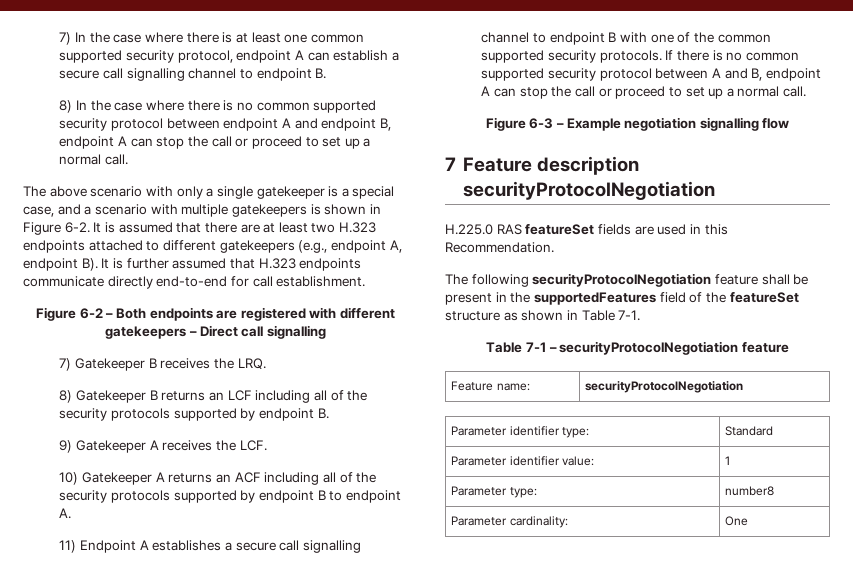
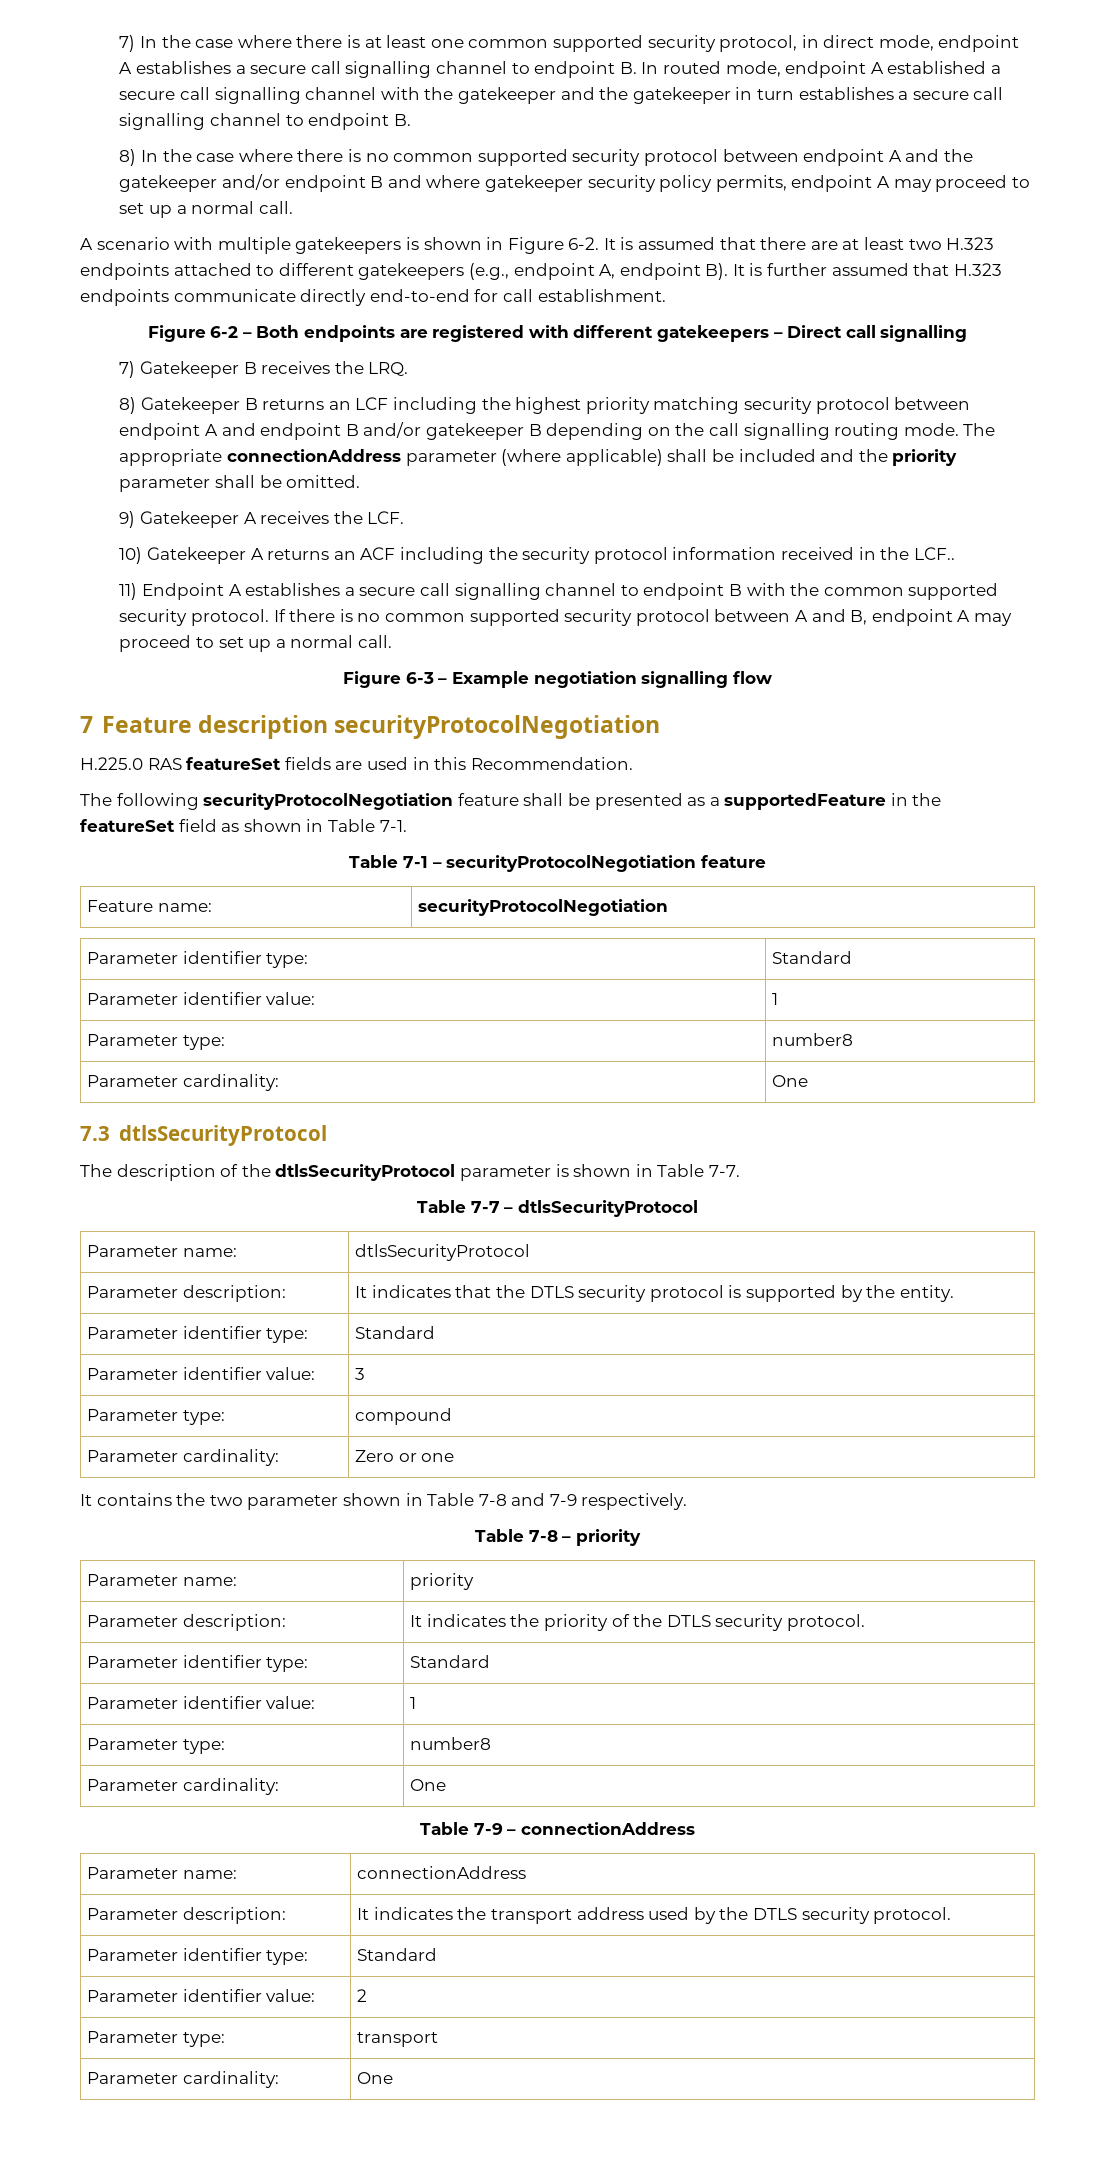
[236,50,389,63] endpoint A can establish -> [801,35,1020,52] [119,61,1001,78] [119,87,894,104] in direct mode, endpoint A establishes a secure call signalling channel to endpoint B. In routed mode, endpoint A established a secure call signalling channel with the gatekeeper and the gatekeeper in turn establishes
[321,118,391,131] [59,136,371,149] [59,154,129,165] [23,186,395,199] [23,204,92,217] endpoint B, endpoint A can stop the call or proceed to set up a normal call. // The above scenario with only a single gatekeeper is a special case, and a -> [943,149,973,162] [119,174,1030,192] [119,201,293,218] [80,238,93,250] the gatekeeper and/or endpoint B and where gatekeeper security policy permits, endpoint A may proceed to set up a normal call. // A
[313,390,368,401] [59,408,329,421] all of the security protocols supported by endpoint B. -> [481,397,971,414] [119,422,996,440] [119,449,958,466] [119,475,361,492] the highest priority matching security protocol between endpoint A and endpoint B and/or gatekeeper B depending on the call signalling routing mode. The appropriate connectionAddress parameter (where applicable) shall be included and the priority parameter shall be omitted.
[322,472,377,483] [59,490,401,503] [59,508,72,519] all of the security protocols supported by endpoint B to endpoint A. -> [488,547,955,564] the security protocol information received in the LCF..
[650,32,691,43] one of -> (786, 589) none
[599,50,662,63] protocols. -> [191,609,270,626] protocol.
[494,86,612,99] can stop the call or -> [973,613,1012,626] may
[445,292,799,305] [445,311,500,321] present in the supportedFeatures field of the featureSet structure -> [594,793,942,810] [80,819,217,832] presented as a supportedFeature in the featureSet field
(749, 521) none -> [80,1125,327,1146] [80,1164,740,1181] [417,1200,698,1217] [87,1245,237,1257] [355,1244,531,1261] [87,1285,286,1302] [355,1285,954,1302] [87,1326,309,1343] [355,1326,436,1339] [87,1367,316,1380] [355,1368,366,1380] [87,1409,225,1425] [355,1408,453,1425] [87,1449,279,1466] [355,1450,455,1462] [80,1493,688,1510] [475,1529,641,1546] [87,1574,237,1586] [410,1573,475,1590] [87,1614,286,1631] [410,1614,865,1631] [87,1655,309,1672] [410,1655,491,1668] [87,1696,316,1709] [410,1697,417,1709] [87,1738,225,1754] [410,1737,492,1750] [87,1778,279,1795] [410,1779,447,1791] [420,1822,695,1835] [87,1867,237,1879] [357,1866,527,1879] [87,1907,286,1924] [357,1907,952,1924] [87,1948,309,1965] [357,1948,438,1961] [87,1989,316,2002] [357,1989,368,2002] [87,2031,225,2047] [357,2032,439,2047] [87,2071,279,2088] [357,2072,394,2084] // 7.3 dtlsSecurityProtocol // The description of the dtlsSecurityProtocol parameter is shown in Table 7-7. // Table 7-7 – dtlsSecurityProtocol // Parameter name: | dtlsSecurityProtocol // Parameter description: | It indicates that the DTLS security protocol is supported by the entity. // Parameter identifier type: | Standard // Parameter identifier value: | 3 // Parameter type: | compound // Parameter cardinality: | Zero or one // It contains the two parameter shown in Table 7-8 and 7-9 respectively. // Table 7-8 – priority // Parameter name: | priority // Parameter description: | It indicates the priority of the DTLS security protocol. // Parameter identifier type: | Standard // Parameter identifier value: | 1 // Parameter type: | number8 // Parameter cardinality: | One // Table 7-9 – connectionAddress // Parameter name: | connectionAddress // Parameter description: | It indicates the transport address used by the DTLS security protocol. // Parameter identifier type: | Standard // Parameter identifier value: | 2 // Parameter type: | transport // Parameter cardinality: | One

